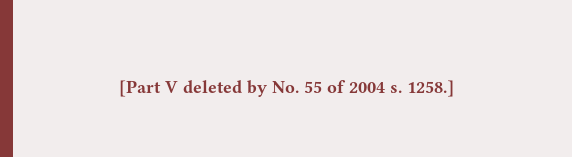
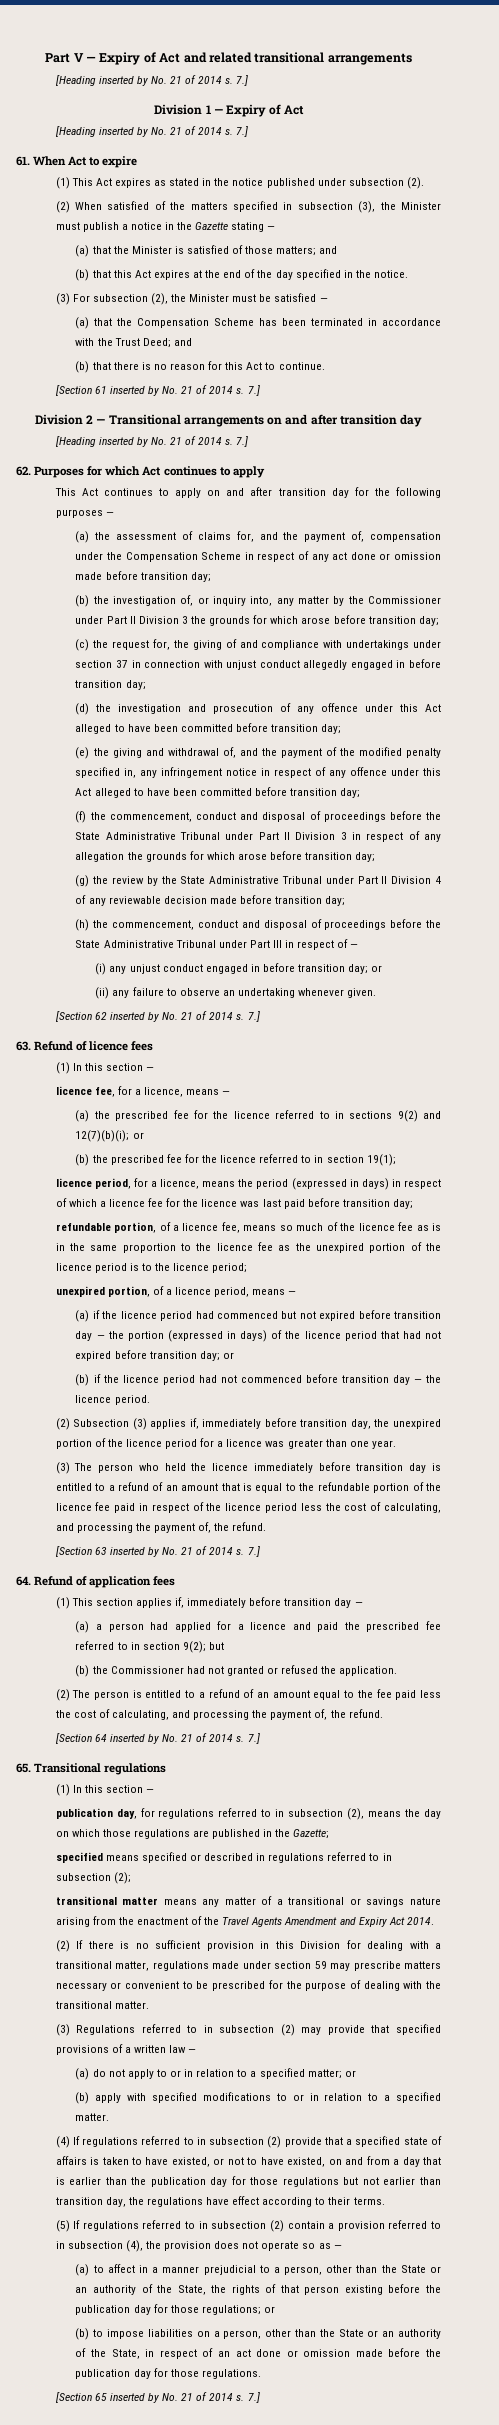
[118,80,454,97] [Part V deleted by No. 55 of 2004 s. 1258.] -> [45,52,412,65] [54,75,249,86] [154,104,304,117] [54,126,249,137] [16,156,138,168] [55,177,424,189] [55,201,441,213] [55,222,276,232] [75,245,338,257] [75,269,408,281] [55,293,328,305] [75,317,441,329] [75,338,192,348] [75,361,325,373] [54,385,260,396] [34,414,423,427] [54,436,249,447] [16,466,265,478] [54,487,442,498] [55,509,114,518] [75,531,441,543] [75,551,441,562] [75,571,211,582] [75,595,442,607] [75,615,439,626] [75,639,441,651] [75,659,441,670] [75,680,146,690] [75,703,442,715] [75,723,342,734] [75,747,441,759] [75,767,441,778] [75,787,361,798] [75,811,441,823] [75,831,442,842] [75,851,376,862] [75,875,442,887] [75,895,346,906] [75,919,441,931] [75,939,359,950] [95,963,383,975] [95,987,377,999] [54,1011,260,1022] [16,1041,154,1051] [55,1062,155,1074] [55,1086,231,1097] [75,1110,441,1122] [75,1130,144,1142] [75,1154,396,1166] [55,1178,441,1190] [55,1198,414,1209] [55,1222,441,1233] [55,1242,441,1253] [55,1263,248,1273] [55,1286,297,1297] [75,1310,441,1322] [75,1330,441,1342] [75,1350,234,1361] [75,1374,441,1386] [75,1395,150,1405] [55,1418,441,1430] [55,1438,396,1449] [55,1462,441,1474] [55,1482,441,1493] [55,1502,441,1513] [55,1522,267,1533] [54,1546,260,1557] [16,1576,176,1588] [55,1597,363,1609] [75,1621,442,1633] [75,1641,225,1653] [75,1665,398,1677] [55,1689,441,1701] [55,1709,383,1720] [54,1733,260,1744] [16,1763,167,1775] [55,1784,155,1796] [55,1808,441,1820] [55,1829,330,1839] [55,1852,392,1863] [55,1872,131,1884] [55,1896,441,1907] [55,1916,434,1927] [55,1940,441,1952] [55,1961,441,1971] [55,1980,442,1991] [55,2001,149,2009] [55,2024,441,2036] [55,2044,197,2055] [75,2068,356,2080] [75,2092,441,2104] [75,2113,110,2121] [55,2136,442,2148] [55,2156,441,2167] [55,2176,441,2187] [55,2196,385,2207] [55,2220,441,2232] [55,2240,342,2252] [75,2264,441,2276] [75,2284,442,2295] [75,2304,276,2315] [75,2328,441,2340] [75,2348,441,2359] [75,2368,261,2379] [54,2392,260,2403] Part V — Expiry of Act and related transitional arrangements // [Heading inserted by No. 21 of 2014 s. 7.] // Division 1 — Expiry of Act // [Heading inserted by No. 21 of 2014 s. 7.] // 61. When Act to expire // (1) This Act expires as stated in the notice published under subsection (2). // (2) When satisfied of the matters specified in subsection (3), the Minister must publish a notice in the Gazette stating — // (a) that the Minister is satisfied of those matters; and // (b) that this Act expires at the end of the day specified in the notice. // (3) For subsection (2), the Minister must be satisfied — // (a) that the Compensation Scheme has been terminated in accordance with the Trust Deed; and // (b) that there is no reason for this Act to continue. // [Section 61 inserted by No. 21 of 2014 s. 7.] // Division 2 — Transitional arrangements on and after transition day // [Heading inserted by No. 21 of 2014 s. 7.] // 62. Purposes for which Act continues to apply // This Act continues to apply on and after transition day for the following purposes — // (a) the assessment of claims for, and the payment of, compensation under the Compensation Scheme in respect of any act done or omission made before transition day; // (b) the investigation of, or inquiry into, any matter by the Commissioner under Part II Division 3 the grounds for which arose before transition day; // (c) the request for, the giving of and compliance with undertakings under section 37 in connection with unjust conduct allegedly engaged in before transition day; // (d) the investigation and prosecution of any offence under this Act alleged to have been committed before transition day; // (e) the giving and withdrawal of, and the payment of the modified penalty specified in, any infringement notice in respect of any offence under this Act alleged to have been committed before transition day; // (f) the commencement, conduct and disposal of proceedings before the State Administrative Tribunal under Part II Division 3 in respect of any allegation the grounds for which arose before transition day; // (g) the review by the State Administrative Tribunal under Part II Division 4 of any reviewable decision made before transition day; // (h) the commencement, conduct and disposal of proceedings before the State Administrative Tribunal under Part III in respect of — // (i) any unjust conduct engaged in before transition day; or // (ii) any failure to observe an undertaking whenever given. // [Section 62 inserted by No. 21 of 2014 s. 7.] // 63. Refund of licence fees // (1) In this section — // licence fee, for a licence, means — // (a) the prescribed fee for the licence referred to in sections 9(2) and 12(7)(b)(i); or // (b) the prescribed fee for the licence referred to in section 19(1); // licence period, for a licence, means the period (expressed in days) in respect of which a licence fee for the licence was last paid before transition day; // refundable portion, of a licence fee, means so much of the licence fee as is in the same proportion to the licence fee as the unexpired portion of the licence period is to the licence period; // unexpired portion, of a licence period, means — // (a) if the licence period had commenced but not expired before transition day — the portion (expressed in days) of the licence period that had not expired before transition day; or // (b) if the licence period had not commenced before transition day — the licence period. // (2) Subsection (3) applies if, immediately before transition day, the unexpired portion of the licence period for a licence was greater than one year. // (3) The person who held the licence immediately before transition day is entitled to a refund of an amount that is equal to the refundable portion of the licence fee paid in respect of the licence period less the cost of calculating, and processing the payment of, the refund. // [Section 63 inserted by No. 21 of 2014 s. 7.] // 64. Refund of application fees // (1) This section applies if, immediately before transition day — // (a) a person had applied for a licence and paid the prescribed fee referred to in section 9(2); but // (b) the Commissioner had not granted or refused the application. // (2) The person is entitled to a refund of an amount equal to the fee paid less the cost of calculating, and processing the payment of, the refund. // [Section 64 inserted by No. 21 of 2014 s. 7.] // 65. Transitional regulations // (1) In this section — // publication day, for regulations referred to in subsection (2), means the day on which those regulations are published in the Gazette; // specified means specified or described in regulations referred to in subsection (2); // transitional matter means any matter of a transitional or savings nature arising from the enactment of the Travel Agents Amendment and Expiry Act 2014. // (2) If there is no sufficient provision in this Division for dealing with a transitional matter, regulations made under section 59 may prescribe matters necessary or convenient to be prescribed for the purpose of dealing with the transitional matter. // (3) Regulations referred to in subsection (2) may provide that specified provisions of a written law — // (a) do not apply to or in relation to a specified matter; or // (b) apply with specified modifications to or in relation to a specified matter. // (4) If regulations referred to in subsection (2) provide that a specified state of affairs is taken to have existed, or not to have existed, on and from a day that is earlier than the publication day for those regulations but not earlier than transition day, the regulations have effect according to their terms. // (5) If regulations referred to in subsection (2) contain a provision referred to in subsection (4), the provision does not operate so as — // (a) to affect in a manner prejudicial to a person, other than the State or an authority of the State, the rights of that person existing before the publication day for those regulations; or // (b) to impose liabilities on a person, other than the State or an authority of the State, in respect of an act done or omission made before the publication day for those regulations. // [Section 65 inserted by No. 21 of 2014 s. 7.]

